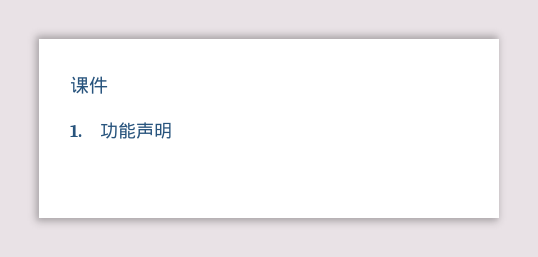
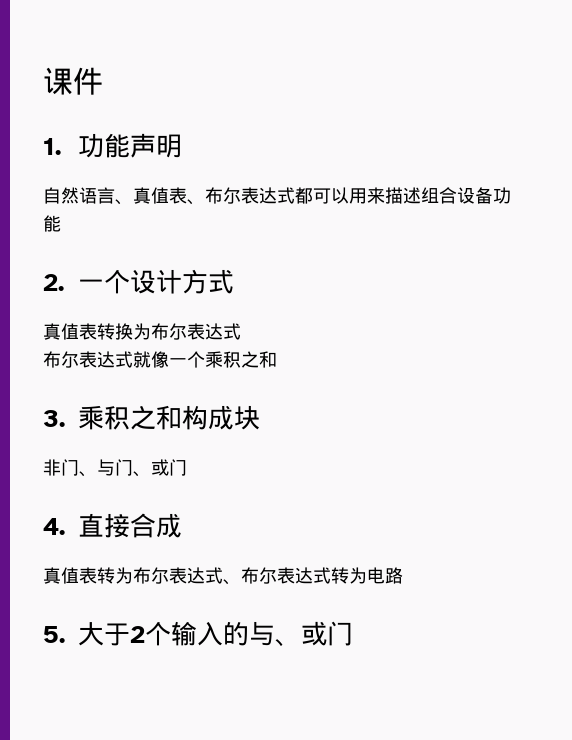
(172, 130) none -> [43,187,511,205] [43,215,61,232] [43,269,234,294] [43,323,241,340] [43,351,277,368] [43,405,260,430] [43,459,187,477] [43,513,182,538] [43,567,403,585] [43,621,353,647] // 自然语言、真值表、布尔表达式都可以用来描述组合设备功能 // 2.一个设计方式 // 真值表转换为布尔表达式 // 布尔表达式就像一个乘积之和 // 3.乘积之和构成块 // 非门、与门、或门 // 4.直接合成 // 真值表转为布尔表达式、布尔表达式转为电路 // 5.大于2个输入的与、或门

